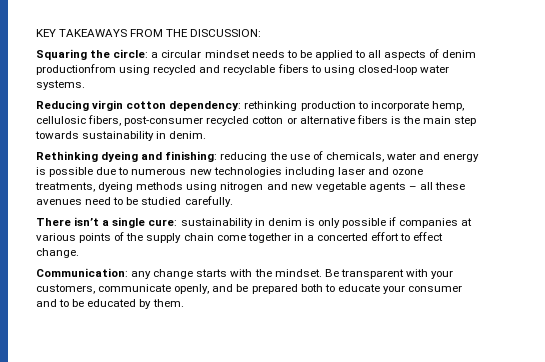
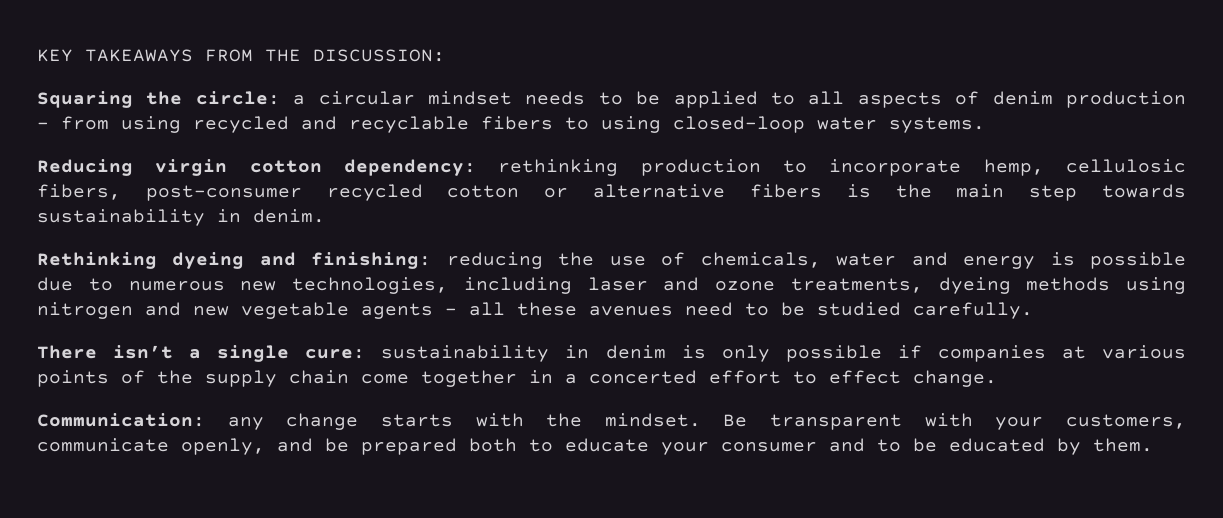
[36,64,116,75] productionfrom -> [1065,91,1186,108] [37,116,109,130] production – from
[213,167,282,177] technologies -> [292,277,448,294] technologies,

